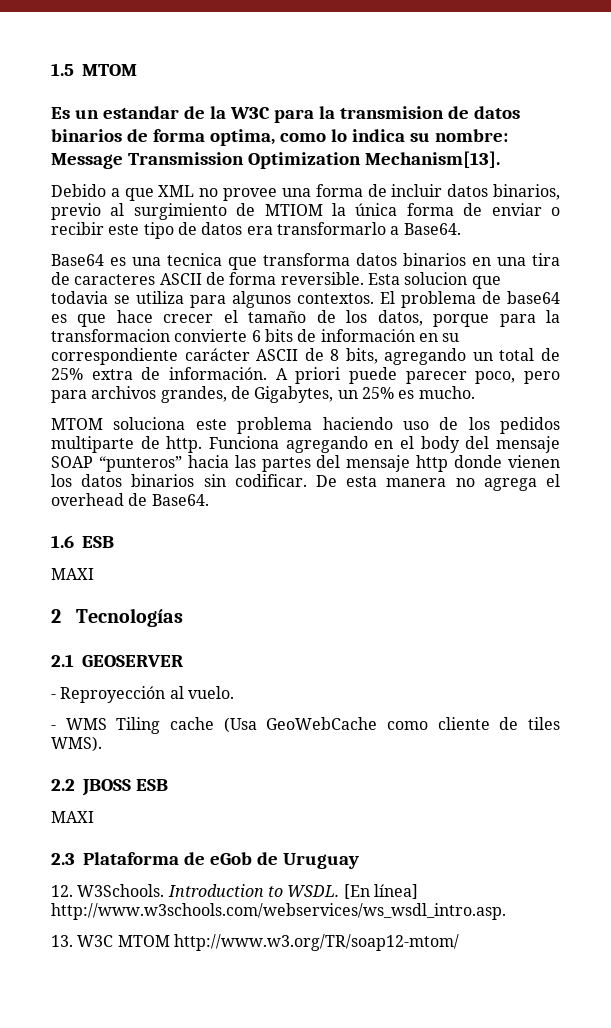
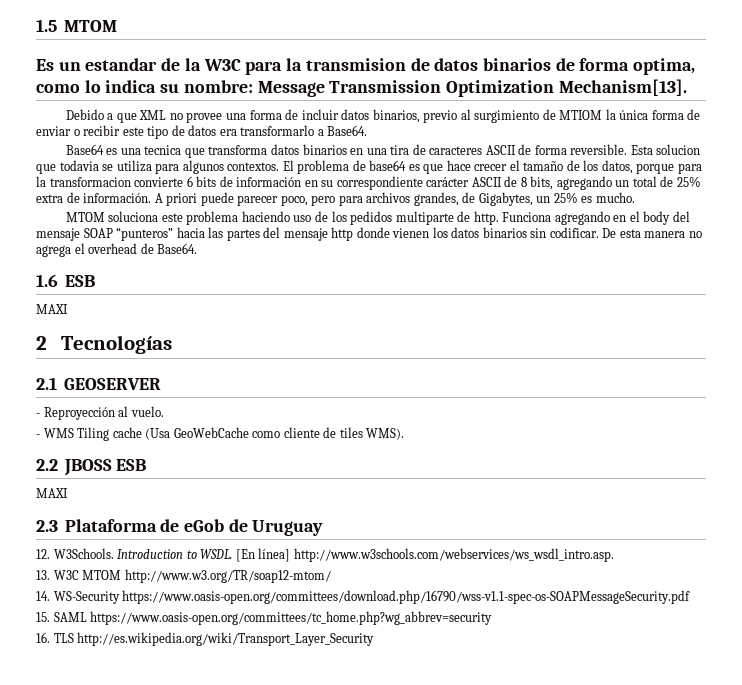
(459, 942) none -> [36,590,691,604] [36,611,493,625] [36,632,375,646] // 14. WS-Security https://www.oasis-open.org/committees/download.php/16790/wss-v1.1-spec-os-SOAPMessageSecurity.pdf // 15. SAML https://www.oasis-open.org/committees/tc_home.php?wg_abbrev=security // 16. TLS http://es.wikipedia.org/wiki/Transport_Layer_Security

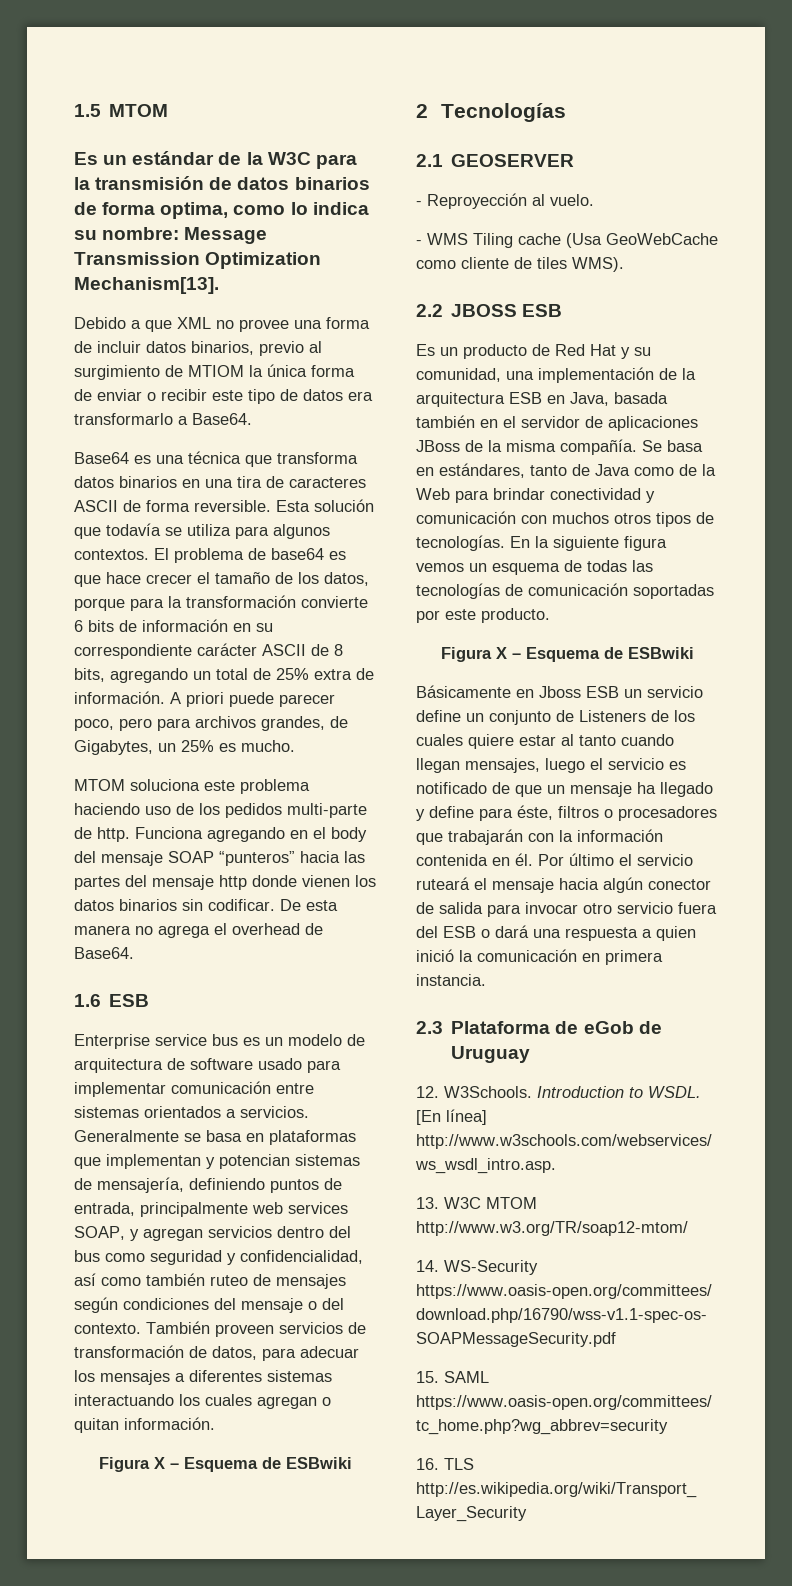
[85,58,158,71] estandar -> [132,151,215,165] estándar
[305,58,406,71] transmision -> [95,176,205,190] transmisión
[144,145,182,155] tecnica -> [188,451,241,464] técnica
[656,144,701,155] [36,160,99,174] solucion que todavia -> [314,499,374,512] [74,523,161,539] solución que todavía
[49,177,131,187] transformacion -> [186,595,296,608] transformación
[395,211,454,225] multiparte -> [287,803,367,818] multi-parte
[36,304,68,314] MAXI -> [74,1034,365,1049] [74,1058,341,1073] [74,1081,314,1097] [74,1106,309,1118] [74,1130,356,1145] [74,1154,360,1169] [74,1177,342,1193] [74,1202,348,1217] [74,1226,351,1241] [74,1250,363,1265] [74,1273,346,1289] [74,1297,344,1313] [74,1321,366,1337] [74,1345,359,1361] [74,1370,332,1385] [74,1394,331,1409] [74,1417,215,1433] [98,1457,352,1472] Enterprise service bus es un modelo de arquitectura de software usado para implementar comunicación entre sistemas orientados a servicios. Generalmente se basa en plataformas que implementan y potencian sistemas de mensajería, definiendo puntos de entrada, principalmente web services SOAP, y agregan servicios dentro del bus como seguridad y confidencialidad, así como también ruteo de mensajes según condiciones del mensaje o del contexto. También proveen servicios de transformación de datos, para adecuar los mensajes a diferentes sistemas interactuando los cuales agregan o quitan información. // Figura X – Esquema de ESBwiki
[36,488,68,498] MAXI -> [416,344,651,359] [416,367,696,383] [416,392,668,407] [416,415,698,431] [416,439,703,455] [416,463,716,478] [416,488,655,503] [416,511,714,527] [416,535,667,551] [416,560,653,575] [416,583,714,599] [416,608,550,623] [440,647,694,662] [416,685,703,698] [416,710,695,725] [416,734,674,749] [416,758,686,773] [416,782,713,797] [416,805,717,821] [416,829,663,845] [416,853,693,866] [416,877,711,893] [416,902,717,917] [416,925,696,941] [416,949,663,965] [416,974,486,986] Es un producto de Red Hat y su comunidad, una implementación de la arquitectura ESB en Java, basada también en el servidor de aplicaciones JBoss de la misma compañía. Se basa en estándares, tanto de Java como de la Web para brindar conectividad y comunicación con muchos otros tipos de tecnologías. En la siguiente figura vemos un esquema de todas las tecnologías de comunicación soportadas por este producto. // Figura X – Esquema de ESBwiki // Básicamente en Jboss ESB un servicio define un conjunto de Listeners de los cuales quiere estar al tanto cuando llegan mensajes, luego el servicio es notificado de que un mensaje ha llegado y define para éste, filtros o procesadores que trabajarán con la información contenida en él. Por último el servicio ruteará el mensaje hacia algún conector de salida para invocar otro servicio fuera del ESB o dará una respuesta a quien inició la comunicación en primera instancia.

